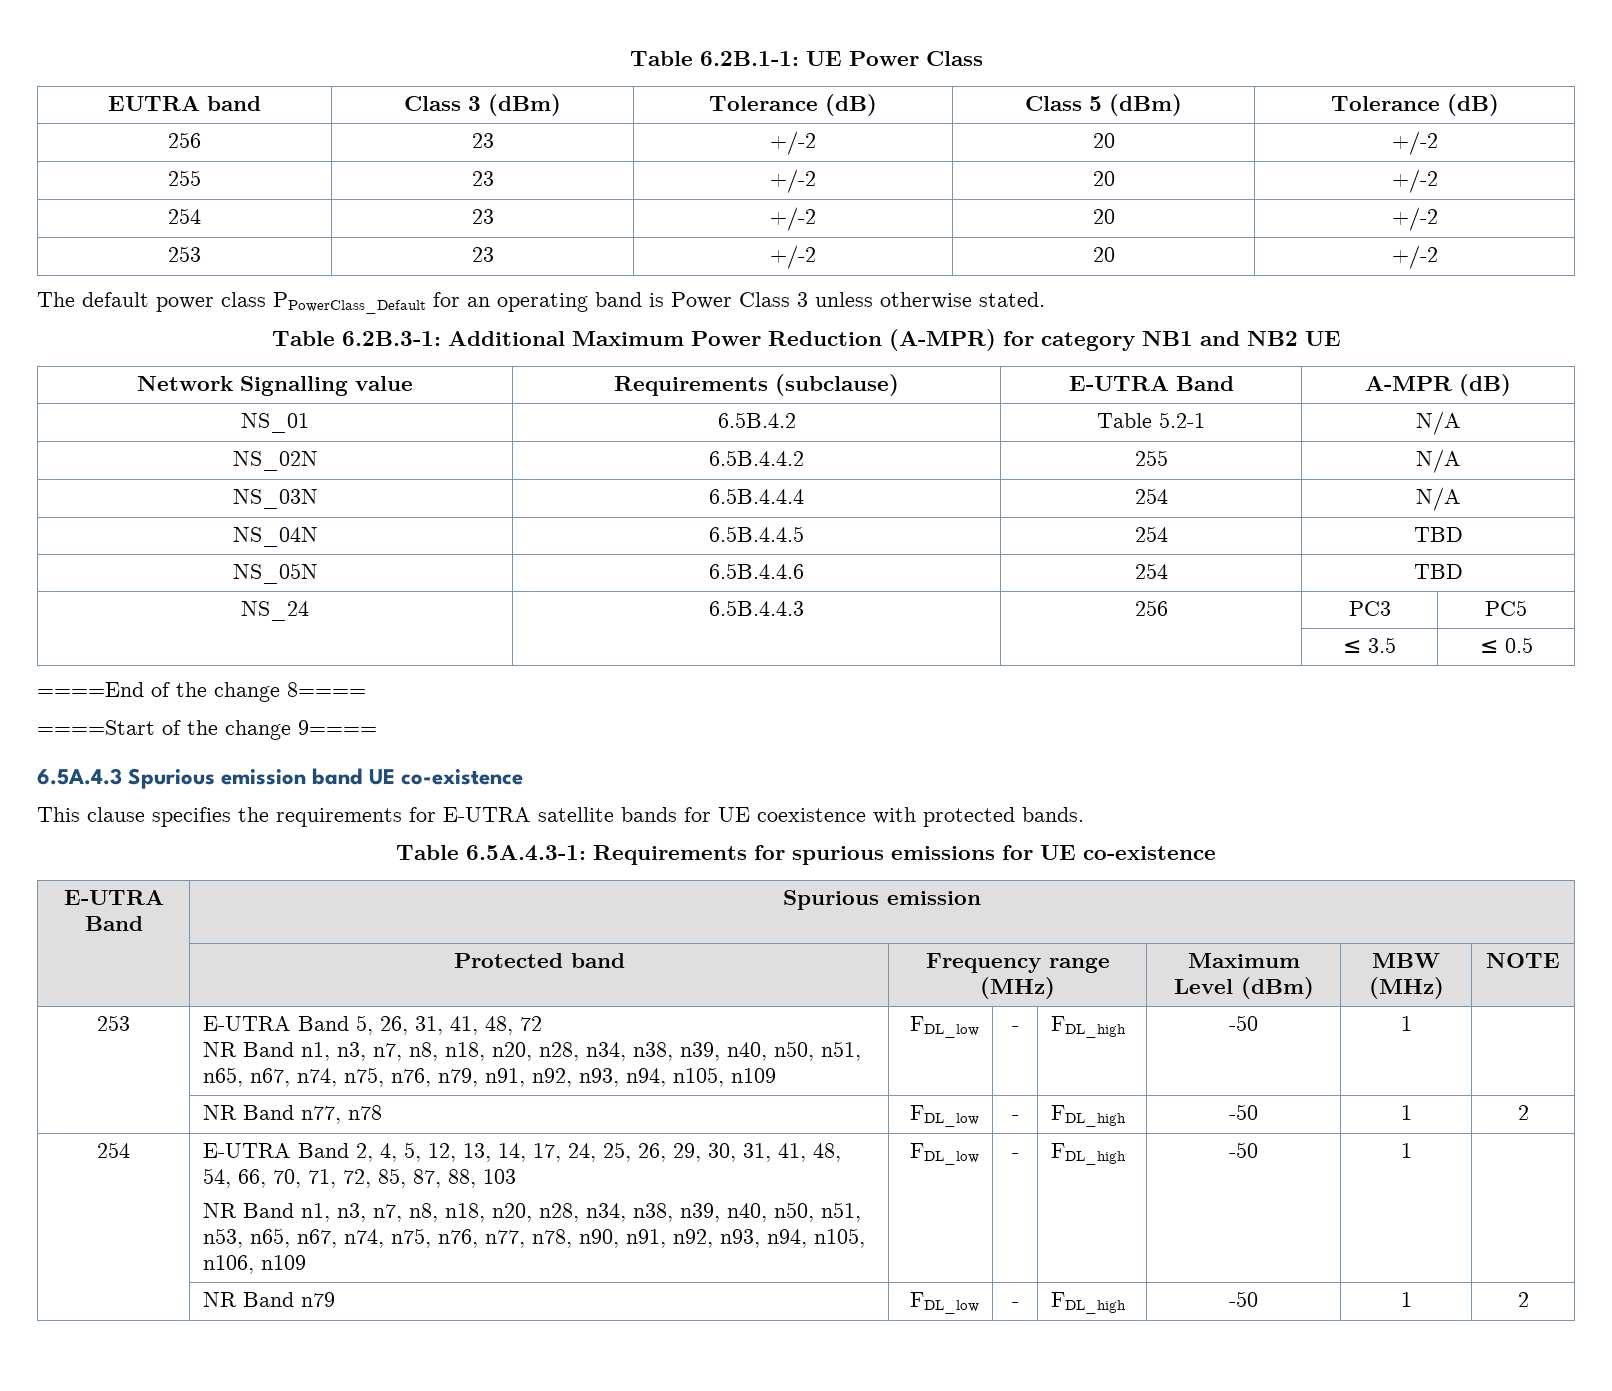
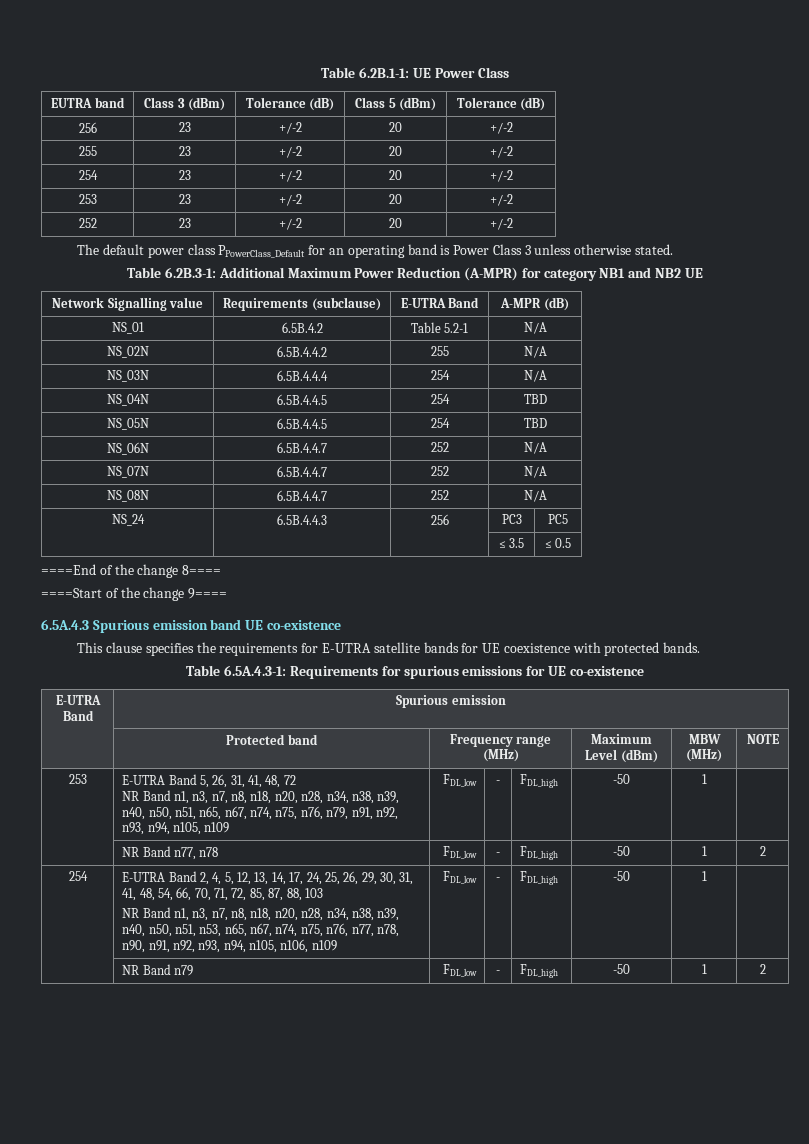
(1438, 257) none -> [78,218,97,228] [178,218,191,228] [278,218,302,230] [389,218,402,228] [489,218,513,230] // 252 | 23 | +/-2 | 20 | +/-2
[709,563,804,579] [1134,563,1168,579] [1413,564,1463,579] 6.5B.4.4.6 | 254 | TBD -> [277,418,327,429] [430,418,450,428] [523,418,547,428] [106,442,149,455] [277,442,327,453] [430,442,449,452] [523,442,547,454] [106,466,149,478] [277,466,327,477] [430,466,449,476] [523,466,547,478] [106,490,149,502] [277,490,327,501] [430,490,449,500] [523,490,547,502] 6.5B.4.4.5 | 254 | TBD // NS_06N | 6.5B.4.4.7 | 252 | N/A // NS_07N | 6.5B.4.4.7 | 252 | N/A // NS_08N | 6.5B.4.4.7 | 252 | N/A

